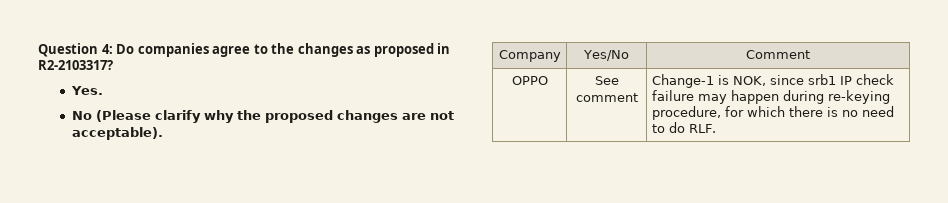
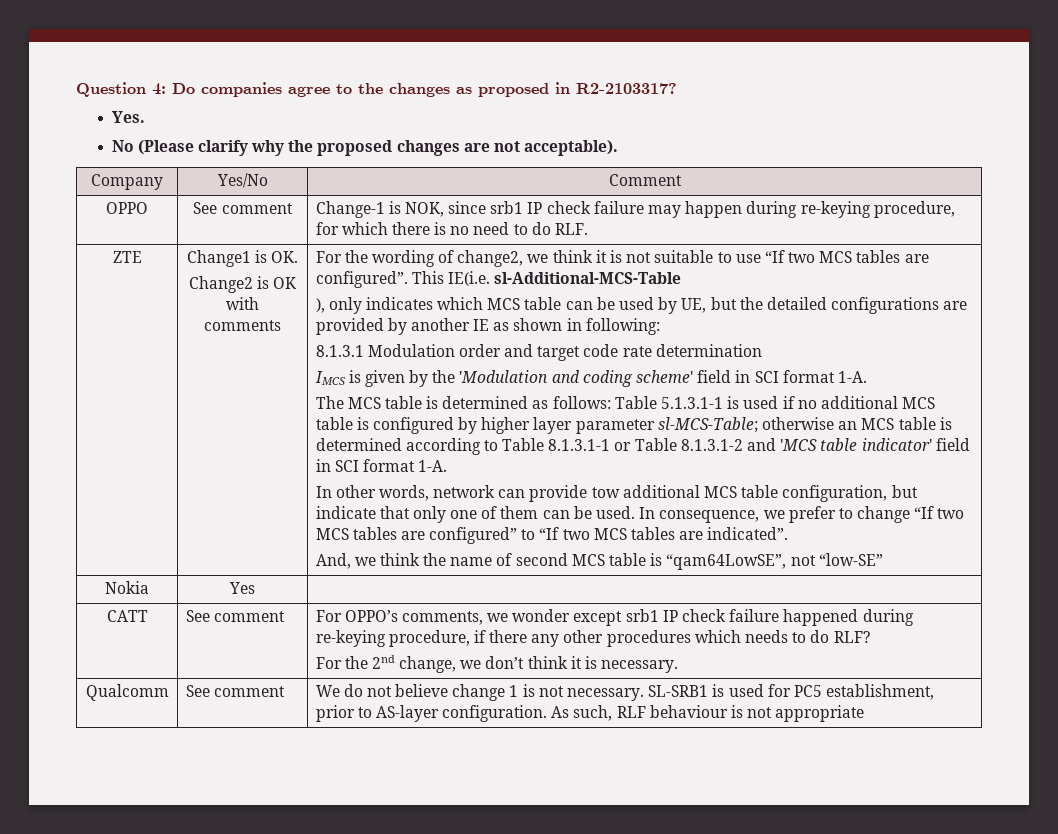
(716, 128) none -> [112,251,142,263] [186,250,299,267] [188,276,298,293] [226,297,259,310] [204,320,281,331] [315,250,929,267] [315,271,682,288] [315,297,968,314] [315,318,660,335] [315,344,762,361] [314,370,867,387] [315,396,936,409] [315,417,952,434] [315,438,970,455] [315,459,448,472] [315,485,918,502] [315,506,965,523] [315,527,789,544] [315,553,883,570] [105,581,149,594] [229,582,255,594] [106,610,148,622] [185,610,285,622] [315,609,914,626] [315,630,870,647] [315,655,679,673] [85,684,169,701] [185,685,285,697] [315,684,935,701] [315,705,865,722] // ZTE | Change1 is OK. // Change2 is OK with comments | For the wording of change2, we think it is not suitable to use “If two MCS tables are configured”. This IE(i.e. sl-Additional-MCS-Table // ), only indicates which MCS table can be used by UE, but the detailed configurations are provided by another IE as shown in following: // 8.1.3.1 Modulation order and target code rate determination // IMCS is given by the 'Modulation and coding scheme' field in SCI format 1-A. // The MCS table is determined as follows: Table 5.1.3.1-1 is used if no additional MCS table is configured by higher layer parameter sl-MCS-Table; otherwise an MCS table is determined according to Table 8.1.3.1-1 or Table 8.1.3.1-2 and 'MCS table indicator' field in SCI format 1-A. // In other words, network can provide tow additional MCS table configuration, but indicate that only one of them can be used. In consequence, we prefer to change “If two MCS tables are configured” to “If two MCS tables are indicated”. // And, we think the name of second MCS table is “qam64LowSE”, not “low-SE” // Nokia | Yes | // CATT | See comment | For OPPO’s comments, we wonder except srb1 IP check failure happened during re-keying procedure, if there any other procedures which needs to do RLF? // For the 2nd change, we don’t think it is necessary. // Qualcomm | See comment | We do not believe change 1 is not necessary. SL-SRB1 is used for PC5 establishment, prior to AS-layer configuration. As such, RLF behaviour is not appropriate

